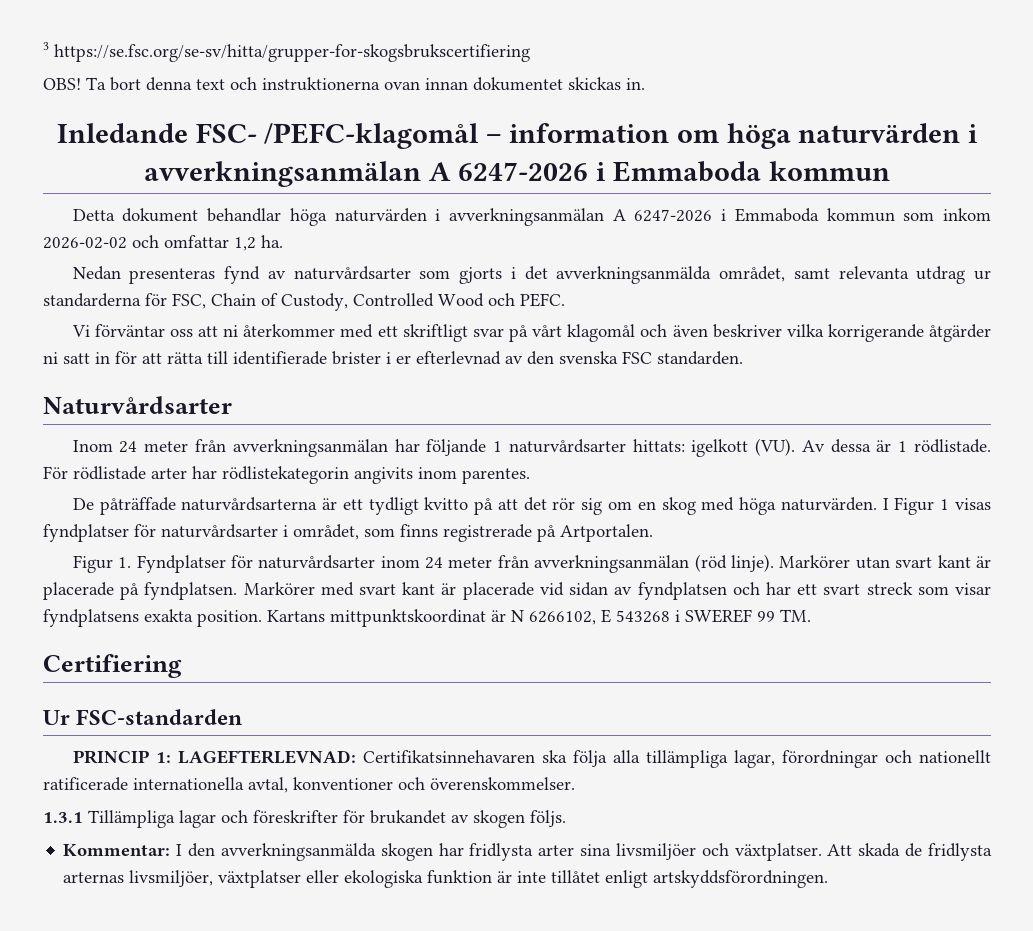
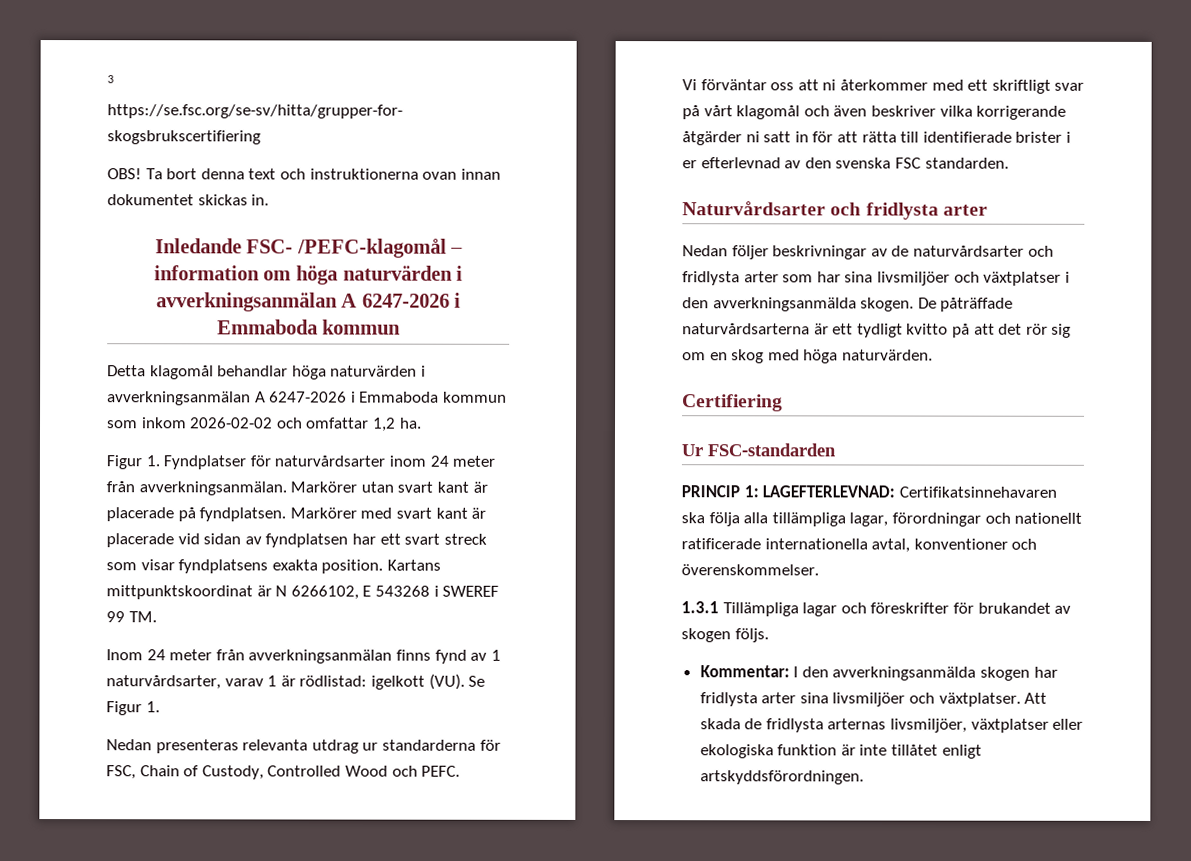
[122,208,199,222] dokument -> [149,365,214,380] klagomål
[72,266,830,284] Nedan presenteras fynd av naturvårdsarter som gjorts i det avverkningsanmälda området, samt -> [106,455,496,470] [106,481,488,496] [106,507,487,522] [106,533,487,548] [106,559,441,574] [106,585,500,600] [106,611,157,623] [106,649,501,664] [106,673,486,690] [106,701,160,716] [106,739,239,754] Figur 1. Fyndplatser för naturvårdsarter inom 24 meter från avverkningsanmälan. Markörer utan svart kant är placerade på fyndplatsen. Markörer med svart kant är placerade vid sidan av fyndplatsen har ett svart streck som visar fyndplatsens exakta position. Kartans mittpunktskoordinat är N 6266102, E 543268 i SWEREF 99 TM. // Inom 24 meter från avverkningsanmälan finns fynd av 1 naturvårdsarter, varav 1 är rödlistad: igelkott (VU). Se Figur 1. // Nedan presenteras
[72,438,991,457] [43,466,530,484] // Inom 24 meter från avverkningsanmälan har följande 1 naturvårdsarter hittats: igelkott (VU). Av dessa är 1 rödlistade. För rödlistade arter har rödlistekategorin angivits inom parentes. // -> [830,202,988,220] [682,245,1054,260] [682,271,1070,286] [682,297,915,312] och fridlysta arter // Nedan följer beskrivningar av de naturvårdsarter och fridlysta arter som har sina livsmiljöer och växtplatser i den avverkningsanmälda skogen.
[882,497,991,515] [43,524,653,542] [72,554,991,573] [43,582,992,600] [43,609,811,627] I Figur 1 visas fyndplatser för naturvårdsarter i området, som finns registrerade på Artportalen. // Figur 1. Fyndplatser för naturvårdsarter inom 24 meter från avverkningsanmälan (röd linje). Markörer utan svart kant är placerade på fyndplatsen. Markörer med svart kant är placerade vid sidan av fyndplatsen och har ett svart streck som visar fyndplatsens exakta position. Kartans mittpunktskoordinat är N 6266102, E 543268 i SWEREF 99 TM. -> (933, 355) none

